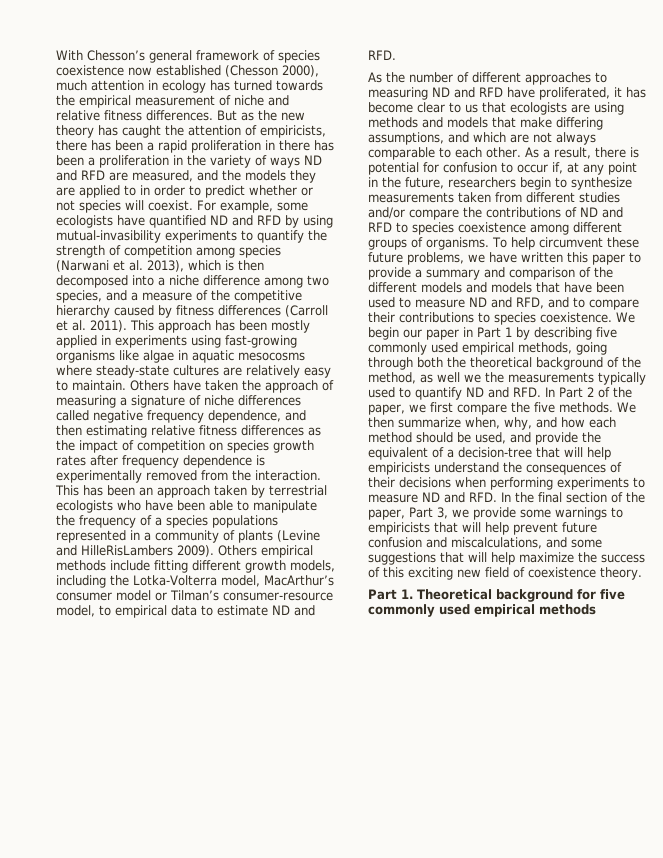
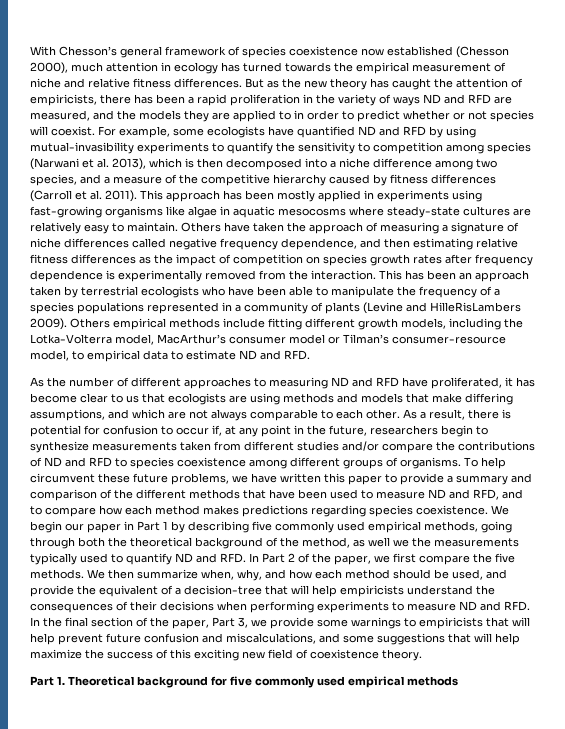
[279,140,334,151] [56,155,183,168] there has been a proliferation in -> (313, 98) none
[56,245,121,258] strength of -> [298,142,370,154] sensitivity to
[421,282,532,293] models and models -> [189,489,240,499] methods
[368,312,490,323] their contributions to -> [99,505,366,517] how each method makes predictions regarding

